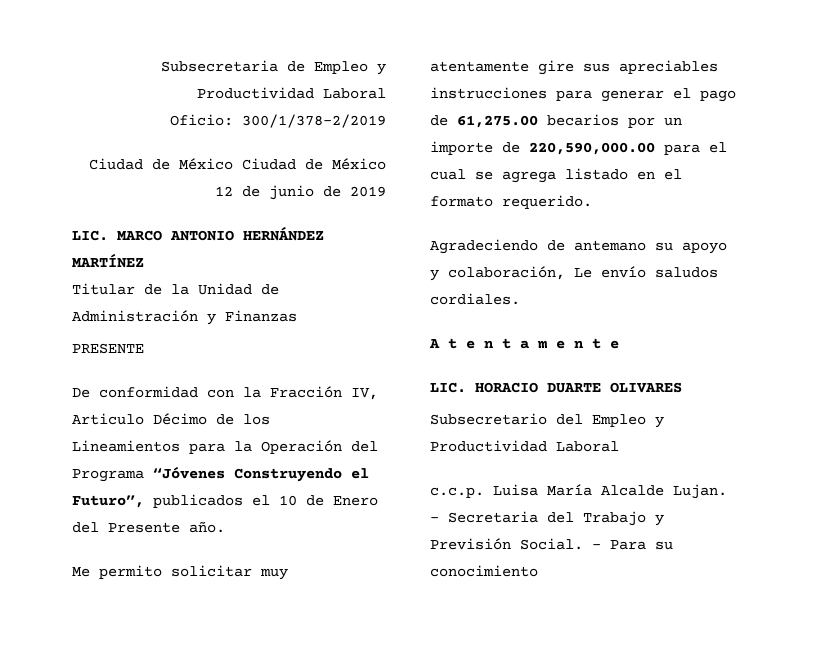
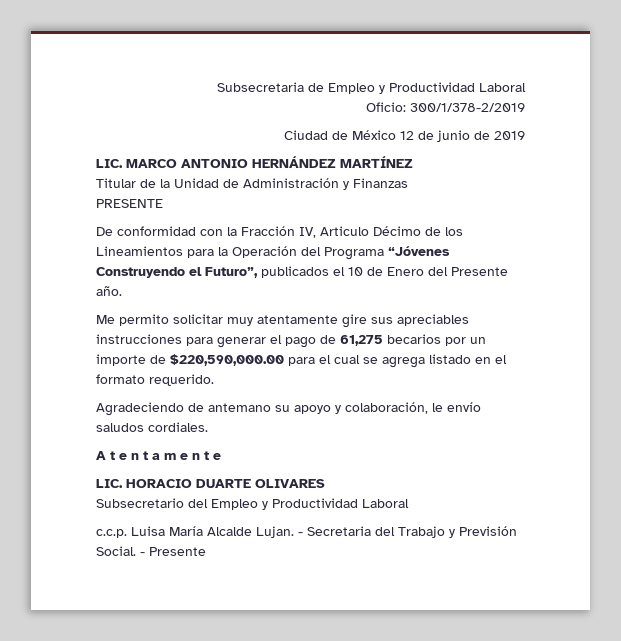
[242,158,386,170] Ciudad de México -> (396, 135) none
[457,115,538,128] 61,275.00 -> [340,335,383,346] 61,275
[529,142,655,155] 220,590,000.00 -> [170,354,284,366] $220,590,000.00
[574,268,592,278] Le -> [432,403,443,412] le
[610,540,673,550] [430,565,538,577] Para su conocimiento -> [149,547,206,556] Presente

